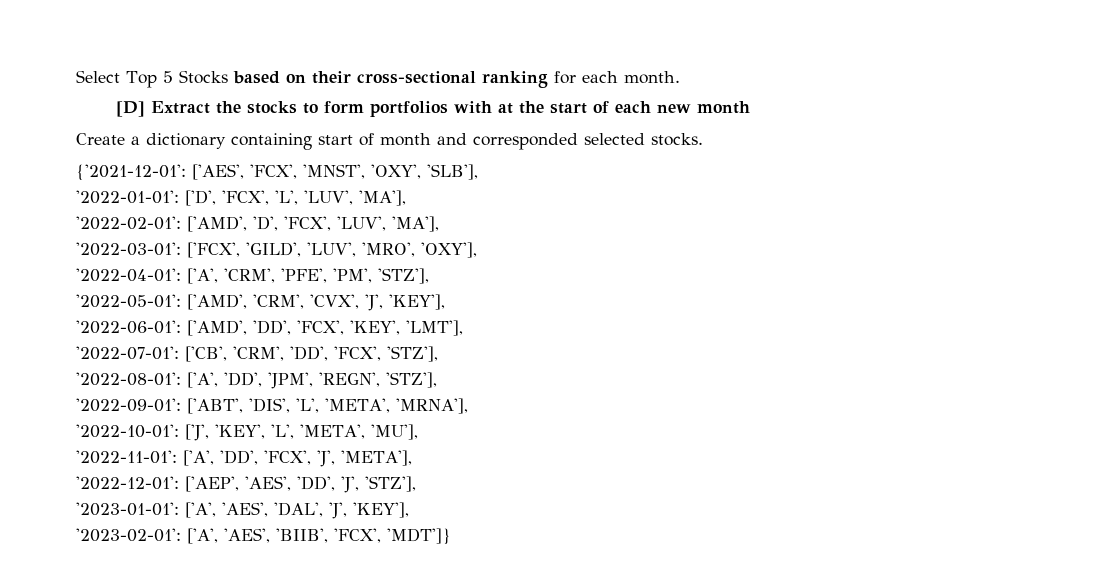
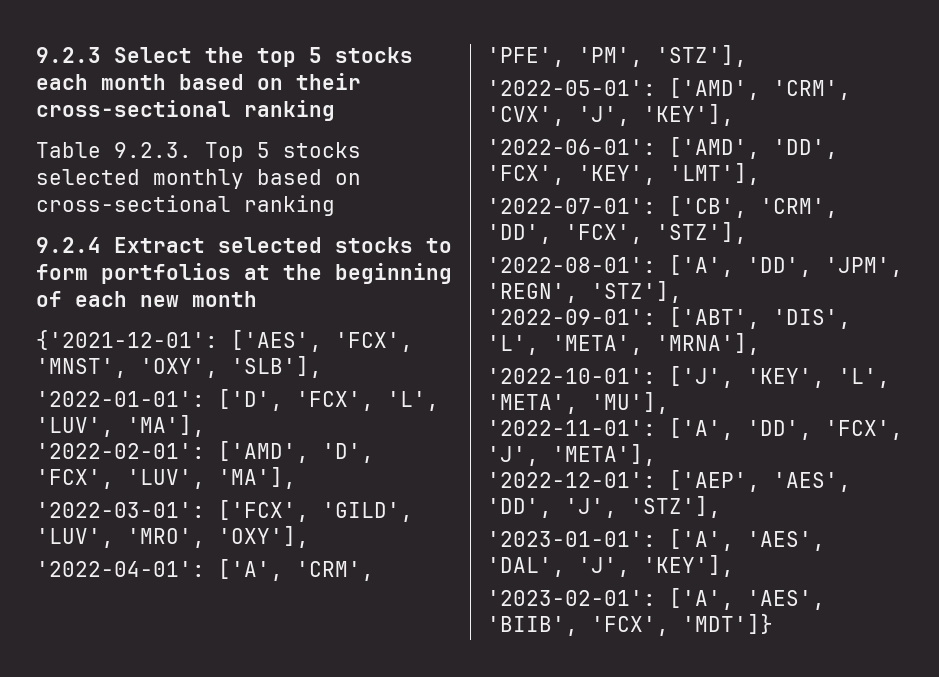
[76,70,228,88] Select Top 5 Stocks -> [36,47,413,67] [36,74,166,90] 9.2.3 Select the top 5 stocks each month
[553,71,680,84] [116,101,242,117] for each month. // [D] Extract the -> [36,142,361,162] [36,169,361,189] [36,195,335,216] [36,237,322,253] // Table 9.2.3. Top 5 stocks selected monthly based on cross-sectional ranking // 9.2.4 Extract selected
[454,101,493,114] with -> (231, 273) none
[550,103,588,114] start -> [335,263,452,284] beginning
[76,133,703,150] // Create a dictionary containing start of month and corresponded selected stocks. -> (257, 299) none

